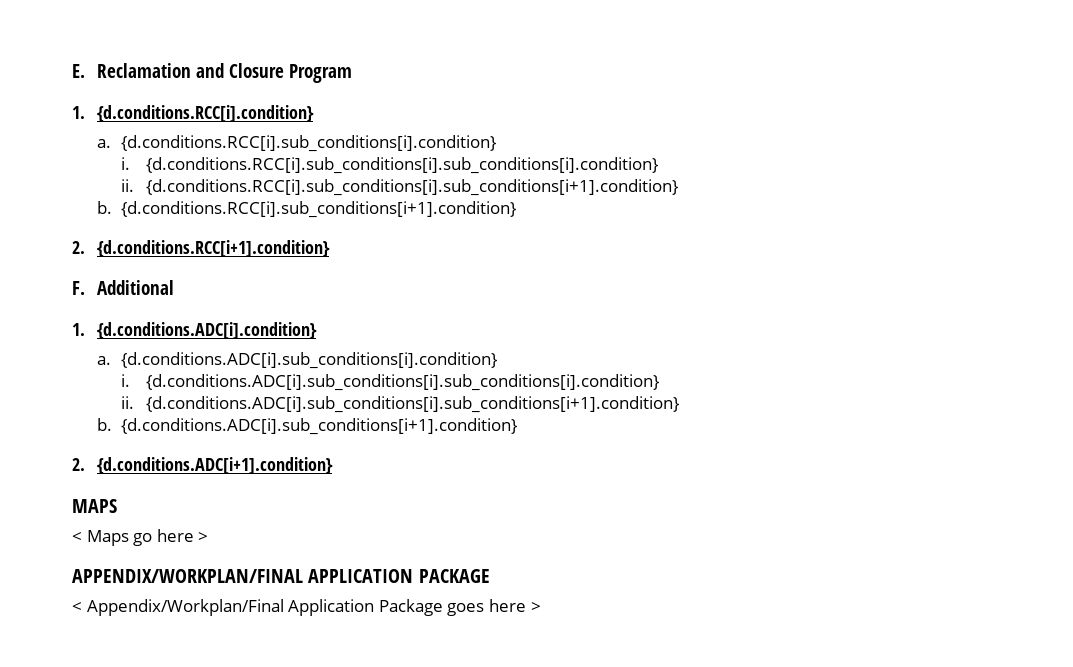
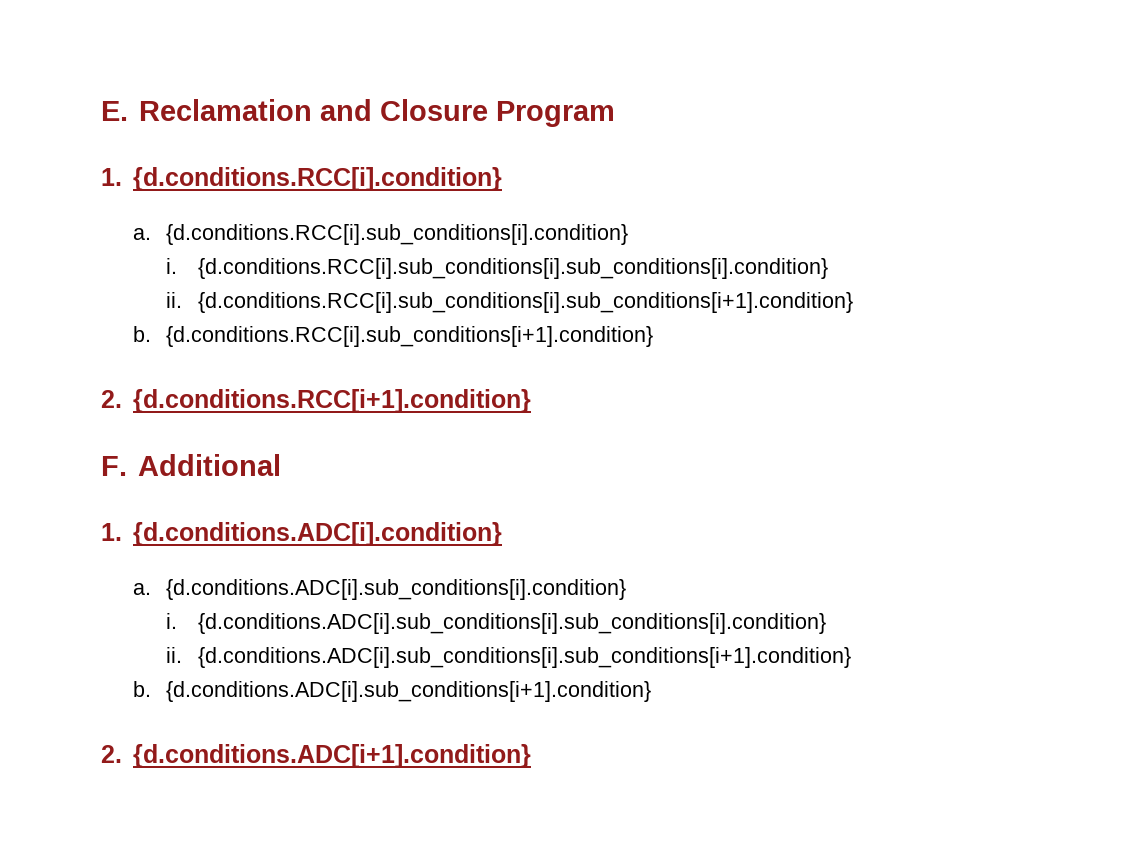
[72,499,117,513] [72,529,209,546] [72,569,490,583] [72,599,541,616] // MAPS // < Maps go here > // APPENDIX/WORKPLAN/FINAL APPLICATION PACKAGE // < Appendix/Workplan/Final Application Package goes here > -> (532, 756) none

